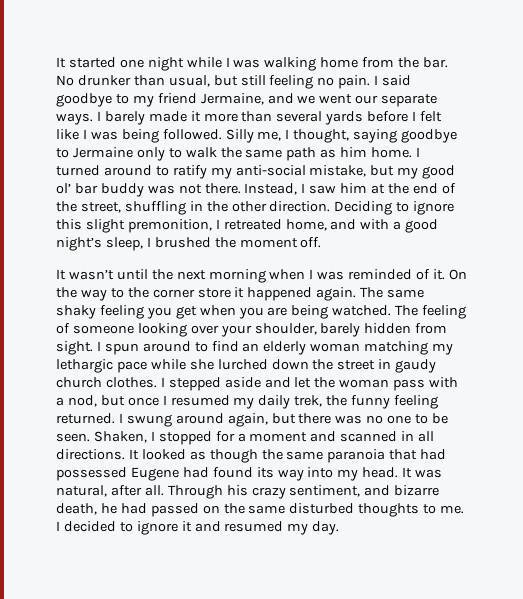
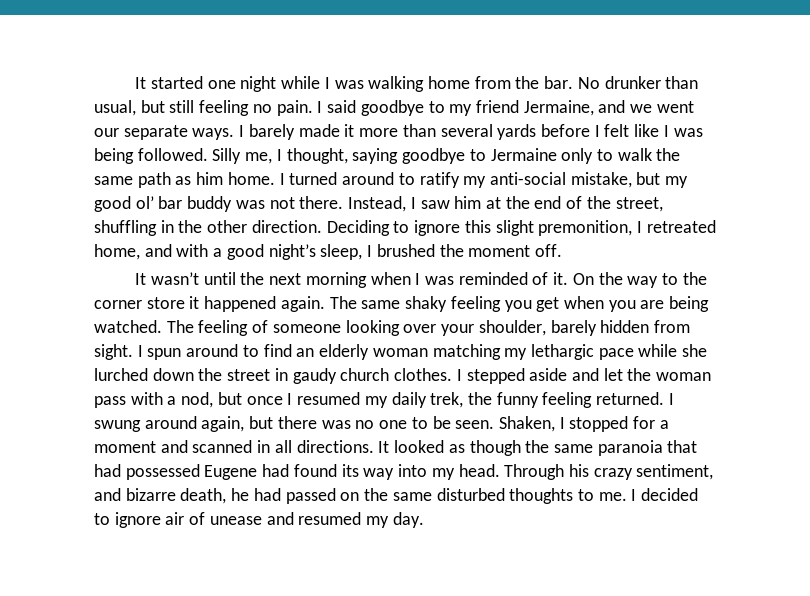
[402,467,443,478] [56,485,164,497] It was natural, after all. -> (500, 470) none
[181,521,192,532] it -> [165,512,262,525] air of unease

